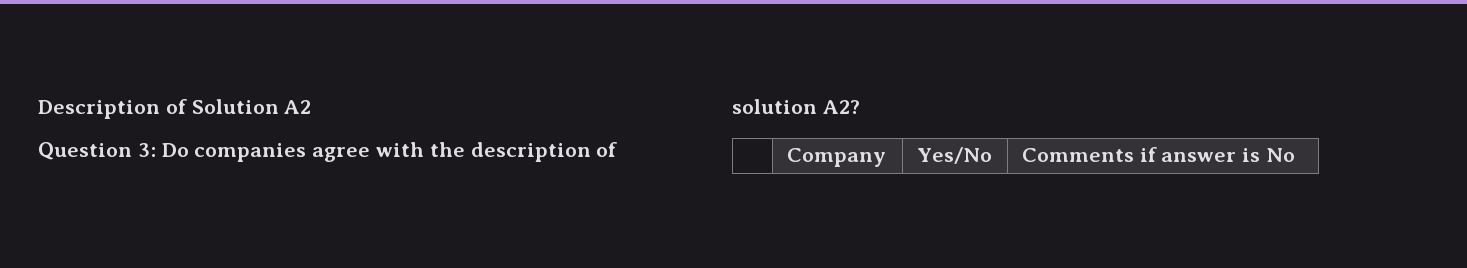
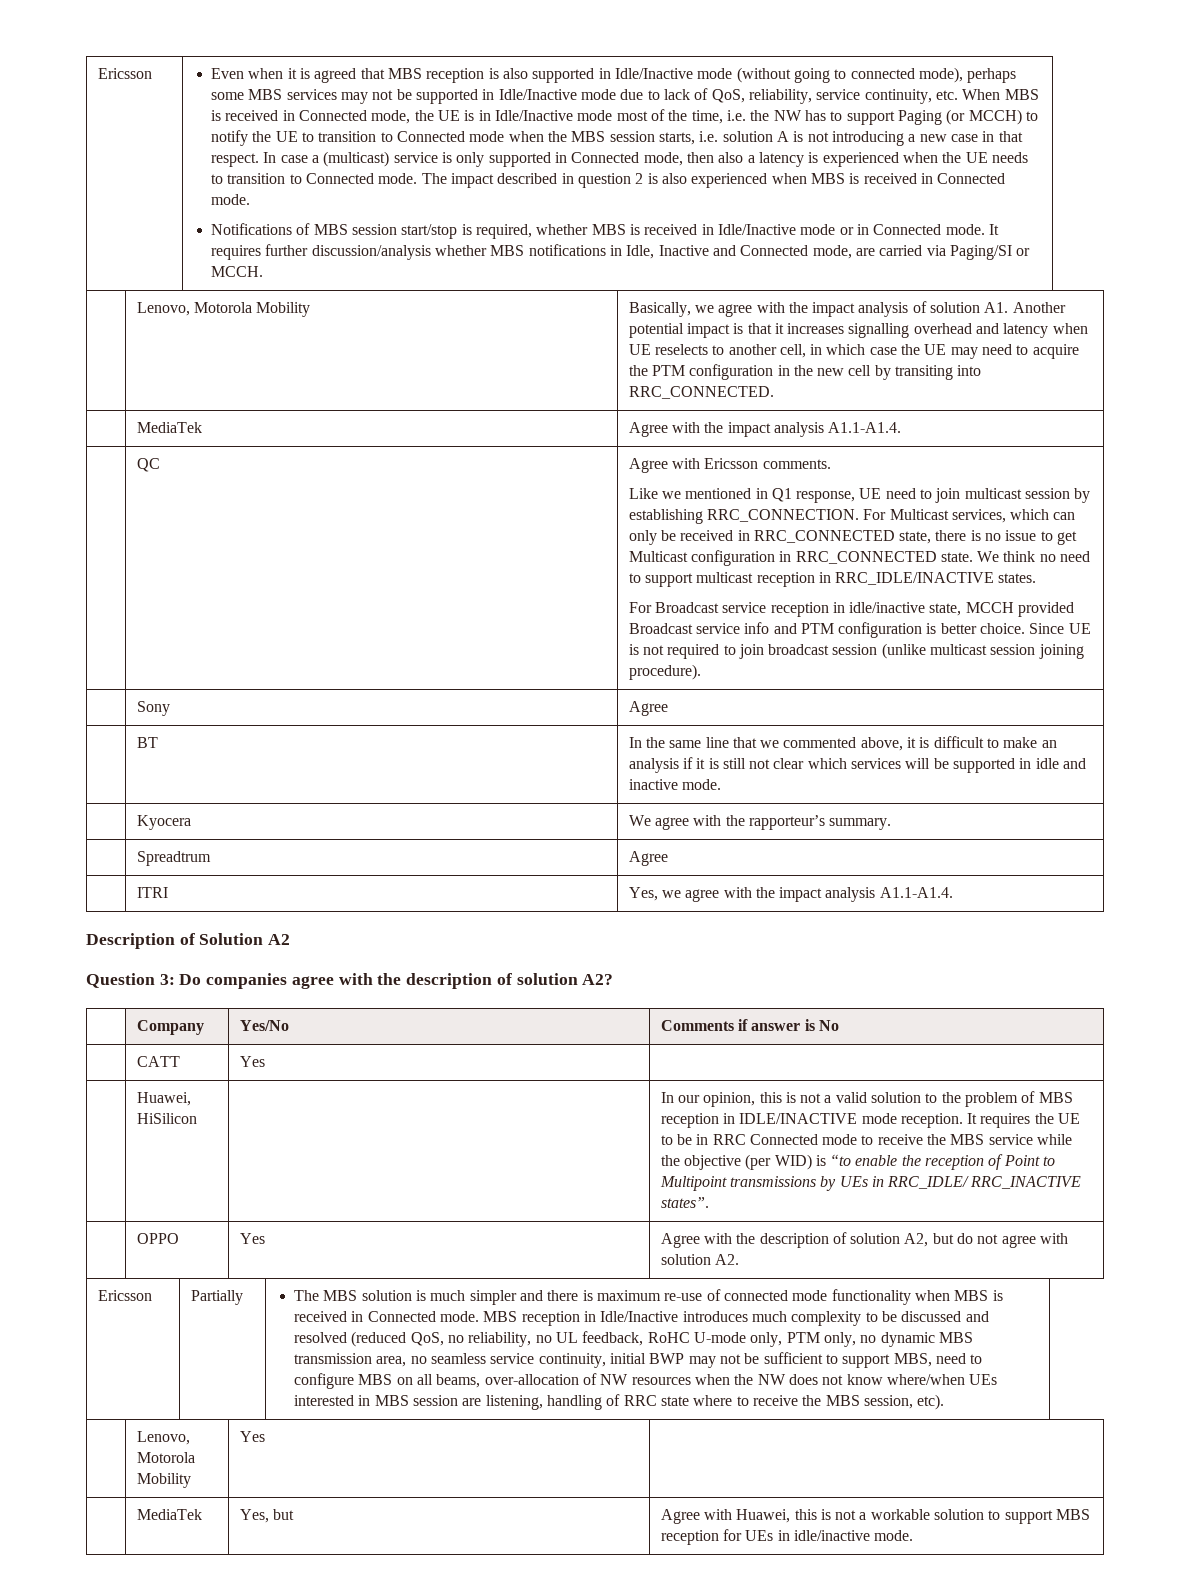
(38, 109) none -> [97,68,152,79] [211,67,1017,83] [211,88,1039,104] [211,109,1038,125] [211,130,1023,146] [211,151,1028,167] [211,173,1006,188] [211,194,251,205] [211,223,999,239] [211,244,1031,260] [211,266,264,277] [136,302,311,317] [628,301,1066,317] [628,323,1088,338] [628,344,1079,359] [628,364,982,380] [628,386,774,399] [136,422,202,433] [628,422,902,437] [136,458,160,472] [628,458,831,473] [628,488,1091,503] [628,509,1076,524] [628,530,1078,545] [628,550,1091,566] [628,572,1037,587] [628,602,1075,617] [628,622,1091,638] [628,643,1084,659] [628,664,701,680] [136,701,170,716] [628,701,668,716] [136,737,158,748] [628,736,1057,751] [628,757,1087,773] [628,779,721,790] [136,815,191,830] [628,815,892,830] [136,851,211,866] [628,851,668,866] [136,887,168,898] [628,887,953,902] Ericsson | Even when it is agreed that MBS reception is also supported in Idle/Inactive mode (without going to connected mode), perhaps some MBS services may not be supported in Idle/Inactive mode due to lack of QoS, reliability, service continuity, etc. When MBS is received in Connected mode, the UE is in Idle/Inactive mode most of the time, i.e. the NW has to support Paging (or MCCH) to notify the UE to transition to Connected mode when the MBS session starts, i.e. solution A is not introducing a new case in that respect. In case a (multicast) service is only supported in Connected mode, then also a latency is experienced when the UE needs to transition to Connected mode. The impact described in question 2 is also experienced when MBS is received in Connected mode. // Notifications of MBS session start/stop is required, whether MBS is received in Idle/Inactive mode or in Connected mode. It requires further discussion/analysis whether MBS notifications in Idle, Inactive and Connected mode, are carried via Paging/SI or MCCH. // | Lenovo, Motorola Mobility | Basically, we agree with the impact analysis of solution A1. Another potential impact is that it increases signalling overhead and latency when UE reselects to another cell, in which case the UE may need to acquire the PTM configuration in the new cell by transiting into RRC_CONNECTED. // | MediaTek | Agree with the impact analysis A1.1-A1.4. // | QC | Agree with Ericsson comments. // Like we mentioned in Q1 response, UE need to join multicast session by establishing RRC_CONNECTION. For Multicast services, which can only be received in RRC_CONNECTED state, there is no issue to get Multicast configuration in RRC_CONNECTED state. We think no need to support multicast reception in RRC_IDLE/INACTIVE states. // For Broadcast service reception in idle/inactive state, MCCH provided Broadcast service info and PTM configuration is better choice. Since UE is not required to join broadcast session (unlike multicast session joining procedure). // | Sony | Agree // | BT | In the same line that we commented above, it is difficult to make an analysis if it is still not clear which services will be supported in idle and inactive mode. // | Kyocera | We agree with the rapporteur’s summary. // | Spreadtrum | Agree // | ITRI | Yes, we agree with the impact analysis A1.1-A1.4. //
(1296, 155) none -> [136,1056,180,1067] [239,1056,265,1067] [136,1092,191,1106] [136,1113,197,1124] [660,1091,1073,1107] [660,1113,1081,1128] [660,1134,1073,1145] [660,1154,1056,1170] [659,1176,1082,1191] [660,1197,709,1208] [136,1233,179,1244] [239,1233,265,1244] [660,1232,1069,1248] [660,1254,739,1265] [97,1290,152,1301] [190,1290,243,1305] [294,1289,1003,1305] [294,1311,989,1326] [294,1331,973,1347] [294,1352,983,1368] [294,1373,998,1389] [294,1394,945,1410] [136,1431,190,1445] [136,1452,195,1463] [136,1473,191,1488] [239,1431,265,1442] [136,1509,202,1520] [239,1509,294,1523] [660,1509,1091,1524] [660,1529,914,1545] // | CATT | Yes | // | Huawei, HiSilicon | | In our opinion, this is not a valid solution to the problem of MBS reception in IDLE/INACTIVE mode reception. It requires the UE to be in RRC Connected mode to receive the MBS service while the objective (per WID) is “to enable the reception of Point to Multipoint transmissions by UEs in RRC_IDLE/ RRC_INACTIVE states”. // | OPPO | Yes | Agree with the description of solution A2, but do not agree with solution A2. // Ericsson | Partially | The MBS solution is much simpler and there is maximum re-use of connected mode functionality when MBS is received in Connected mode. MBS reception in Idle/Inactive introduces much complexity to be discussed and resolved (reduced QoS, no reliability, no UL feedback, RoHC U-mode only, PTM only, no dynamic MBS transmission area, no seamless service continuity, initial BWP may not be sufficient to support MBS, need to configure MBS on all beams, over-allocation of NW resources when the NW does not know where/when UEs interested in MBS session are listening, handling of RRC state where to receive the MBS session, etc). // | Lenovo, Motorola Mobility | Yes | // | MediaTek | Yes, but | Agree with Huawei, this is not a workable solution to support MBS reception for UEs in idle/inactive mode.

